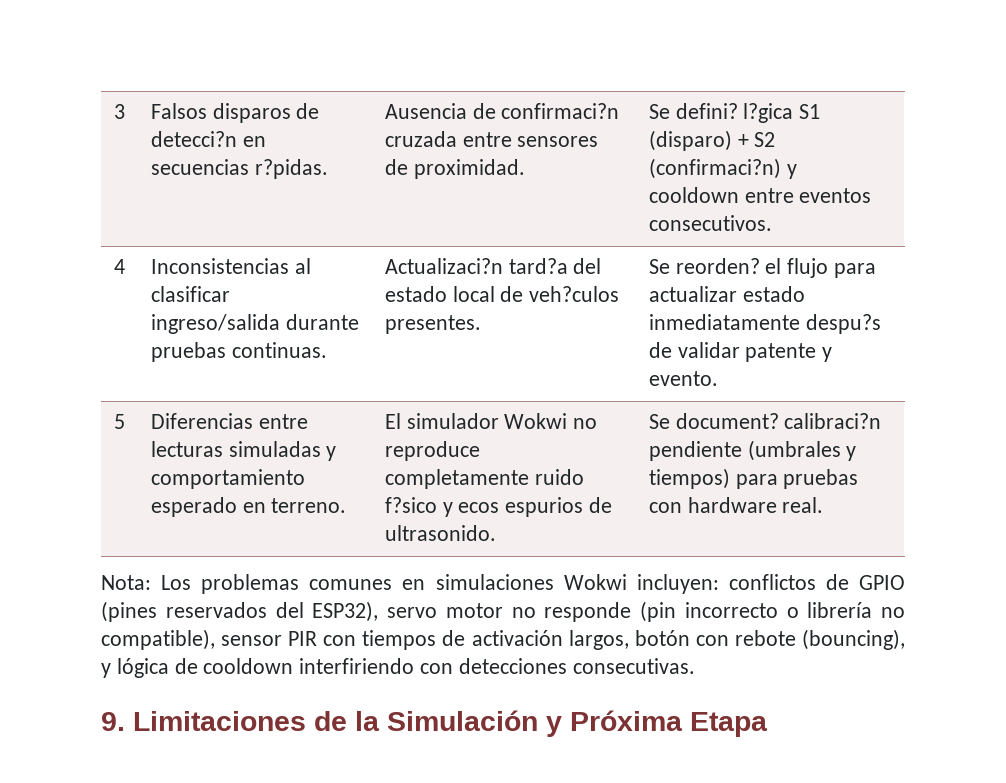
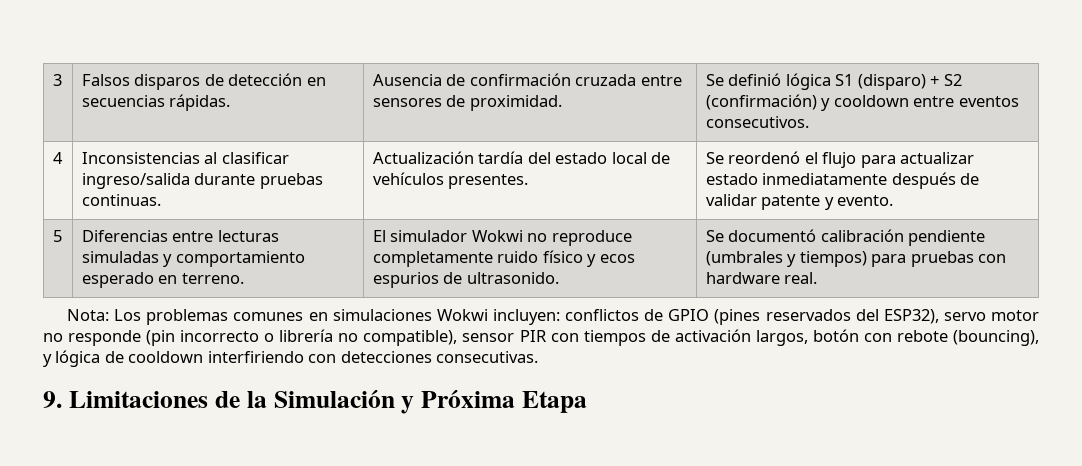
[150,131,237,147] detecci?n -> [228,73,303,86] detección
[254,159,328,179] r?pidas. -> [169,94,231,111] rápidas.
[501,103,620,119] confirmaci?n -> [469,73,571,86] confirmación
[675,103,794,123] defini? l?gica -> [728,73,831,90] definió lógica
[648,158,781,179] (confirmaci?n) -> [705,94,817,110] (confirmación)
[384,258,568,274] Actualizaci?n tard?a -> [372,151,524,164] Actualización tardía
[529,286,620,302] veh?culos -> [372,172,444,185] vehículos
[675,258,760,274] reorden? -> [728,151,801,164] reordenó
[805,314,881,334] despu?s -> [891,172,956,189] después
[384,497,437,513] f?sico -> [542,250,583,263] físico
[675,413,882,429] document? calibraci?n -> [728,229,904,242] documentó calibración

